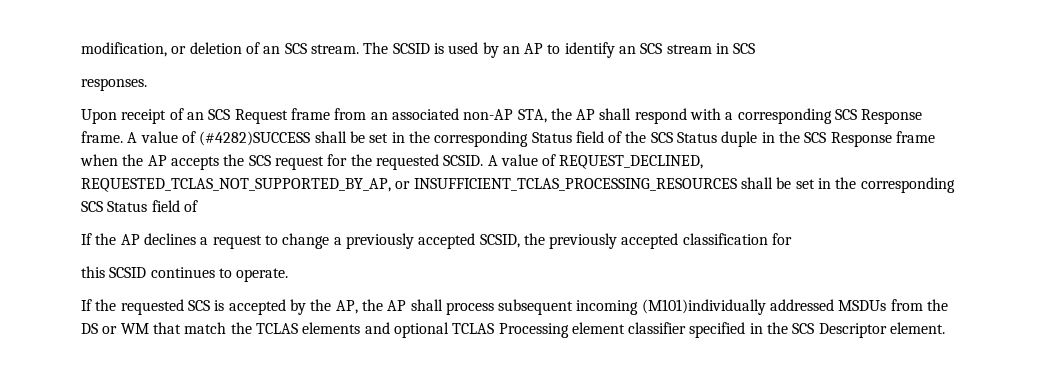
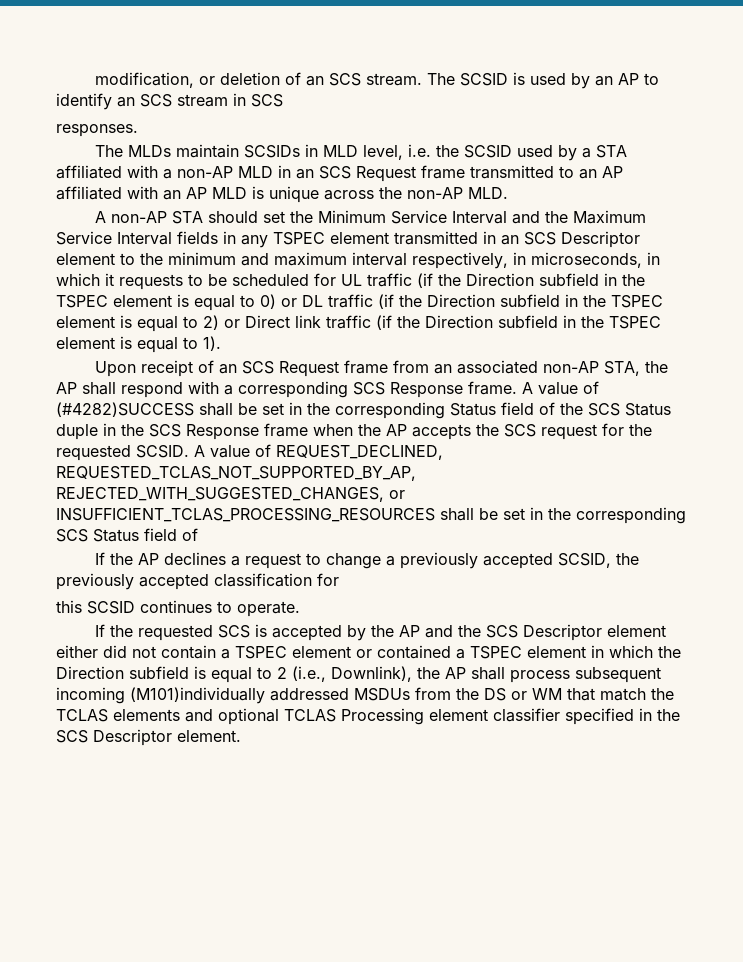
(147, 84) none -> [95,144,628,161] [56,165,623,182] [56,186,508,203] [95,210,647,224] [56,231,640,248] [56,252,660,269] [56,273,645,290] [56,294,663,311] [56,315,661,332] [56,336,221,353] // The MLDs maintain SCSIDs in MLD level, i.e. the SCSID used by a STA affiliated with a non-AP MLD in an SCS Request frame transmitted to an AP affiliated with an AP MLD is unique across the non-AP MLD. // A non-AP STA should set the Minimum Service Interval and the Maximum Service Interval fields in any TSPEC element transmitted in an SCS Descriptor element to the minimum and maximum interval respectively, in microseconds, in which it requests to be scheduled for UL traffic (if the Direction subfield in the TSPEC element is equal to 0) or DL traffic (if the Direction subfield in the TSPEC element is equal to 2) or Direct link traffic (if the Direction subfield in the TSPEC element is equal to 1).
(391, 185) none -> [56,487,384,502] REJECTED_WITH_SUGGESTED_CHANGES,
[335,300,358,314] AP, -> [399,624,667,641] [56,645,681,659] [56,666,412,683] AP and the SCS Descriptor element either did not contain a TSPEC element or contained a TSPEC element in which the Direction subfield is equal to 2 (i.e., Downlink),

